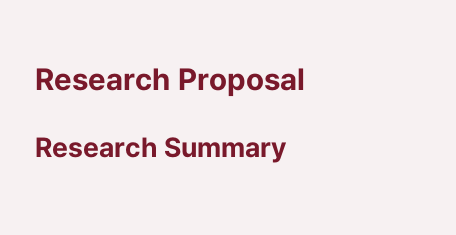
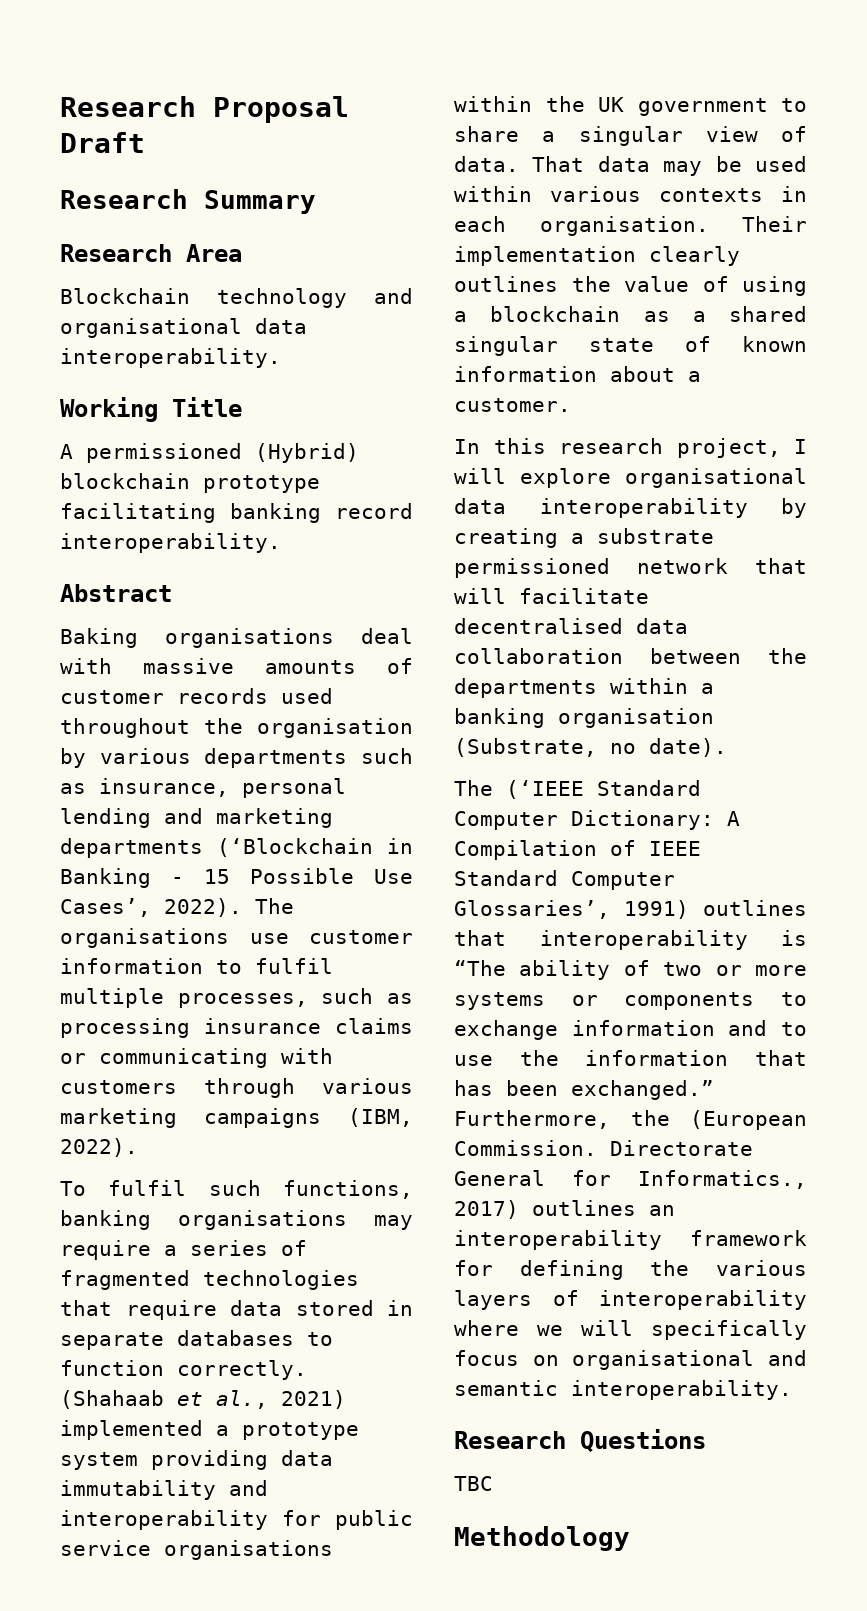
(306, 82) none -> [60,132,145,153] Draft
(288, 150) none -> [60,244,242,262] [60,288,413,308] [60,318,307,338] [60,348,281,368] [60,397,242,422] [60,443,359,463] [60,473,320,493] [60,503,413,523] [60,533,281,553] [60,584,172,602] [60,628,413,648] [60,658,413,674] [60,688,333,704] [60,718,413,738] [60,748,413,768] [60,778,346,798] [60,808,333,828] [60,838,413,858] [60,868,413,888] [60,898,294,917] [60,928,413,948] [60,958,333,974] [60,988,414,1008] [60,1018,413,1038] [60,1048,333,1068] [60,1078,413,1098] [60,1108,413,1128] [60,1138,138,1157] [60,1180,413,1199] [60,1210,413,1230] [60,1240,307,1260] [60,1270,359,1290] [60,1300,413,1320] [60,1330,333,1350] [60,1360,307,1380] [60,1390,346,1409] [60,1420,359,1440] [60,1450,333,1470] [60,1480,268,1500] [60,1510,413,1530] [60,1540,333,1560] [454,96,807,116] [454,126,807,146] [454,156,807,176] [454,186,807,202] [454,216,807,236] [454,246,740,266] [454,276,807,296] [454,306,807,322] [454,336,807,356] [454,366,701,382] [454,398,571,412] [454,438,807,458] [454,468,807,488] [454,498,807,518] [454,528,714,548] [454,558,807,578] [454,588,649,604] [454,618,688,634] [454,648,807,664] [454,678,714,698] [454,708,714,728] [454,738,727,757] [454,780,701,799] [454,810,740,830] [454,840,701,860] [454,870,675,890] [454,900,807,919] [454,930,807,950] [454,960,807,980] [454,992,807,1010] [454,1020,807,1040] [454,1050,807,1066] [454,1080,714,1100] [454,1110,807,1130] [454,1140,753,1156] [454,1170,807,1189] [454,1200,675,1219] [454,1230,807,1250] [454,1260,807,1280] [454,1290,807,1310] [454,1320,807,1340] [454,1350,807,1370] [454,1380,792,1400] [454,1429,706,1452] [454,1476,493,1491] [454,1526,630,1551] // Research Area // Blockchain technology and organisational data interoperability. // Working Title // A permissioned (Hybrid) blockchain prototype facilitating banking record interoperability. // Abstract // Baking organisations deal with massive amounts of customer records used throughout the organisation by various departments such as insurance, personal lending and marketing departments (‘Blockchain in Banking - 15 Possible Use Cases’, 2022). The organisations use customer information to fulfil multiple processes, such as processing insurance claims or communicating with customers through various marketing campaigns (IBM, 2022). // To fulfil such functions, banking organisations may require a series of fragmented technologies that require data stored in separate databases to function correctly. (Shahaab et al., 2021) implemented a prototype system providing data immutability and interoperability for public service organisations within the UK government to share a singular view of data. That data may be used within various contexts in each organisation. Their implementation clearly outlines the value of using a blockchain as a shared singular state of known information about a customer. // In this research project, I will explore organisational data interoperability by creating a substrate permissioned network that will facilitate decentralised data collaboration between the departments within a banking organisation (Substrate, no date). // The (‘IEEE Standard Computer Dictionary: A Compilation of IEEE Standard Computer Glossaries’, 1991) outlines that interoperability is “The ability of two or more systems or components to exchange information and to use the information that has been exchanged.” Furthermore, the (European Commission. Directorate General for Informatics., 2017) outlines an interoperability framework for defining the various layers of interoperability where we will specifically focus on organisational and semantic interoperability. // Research Questions // TBC // Methodology

